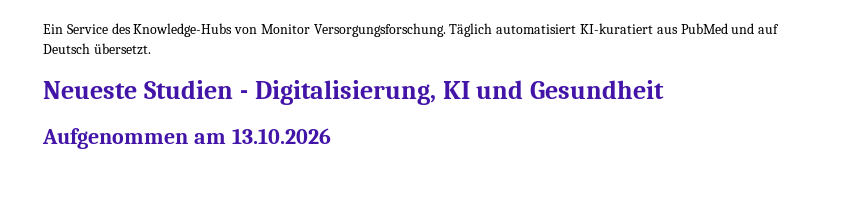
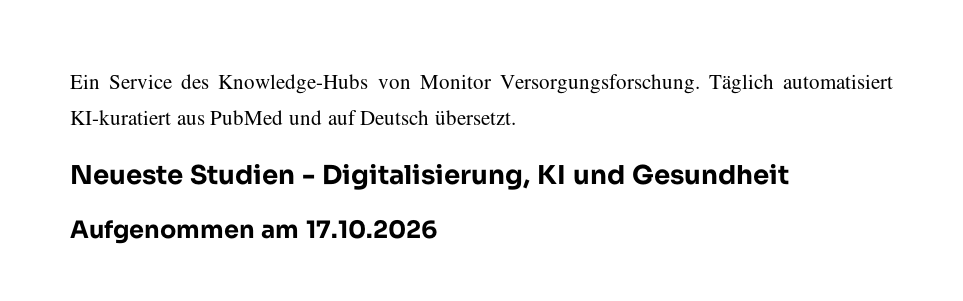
[231,128,331,144] 13.10.2026 -> [305,219,437,239] 17.10.2026

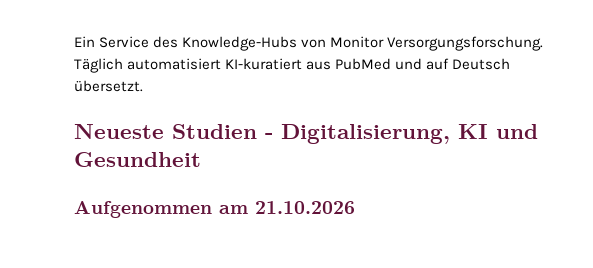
[305,219,437,239] 17.10.2026 -> [255,201,355,214] 21.10.2026

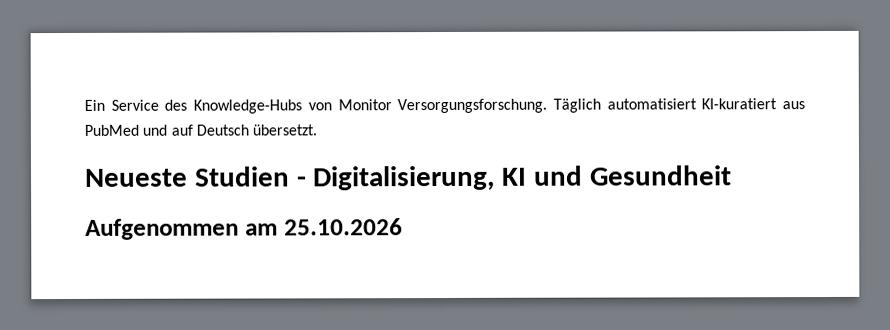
[255,201,355,214] 21.10.2026 -> [283,218,403,236] 25.10.2026

